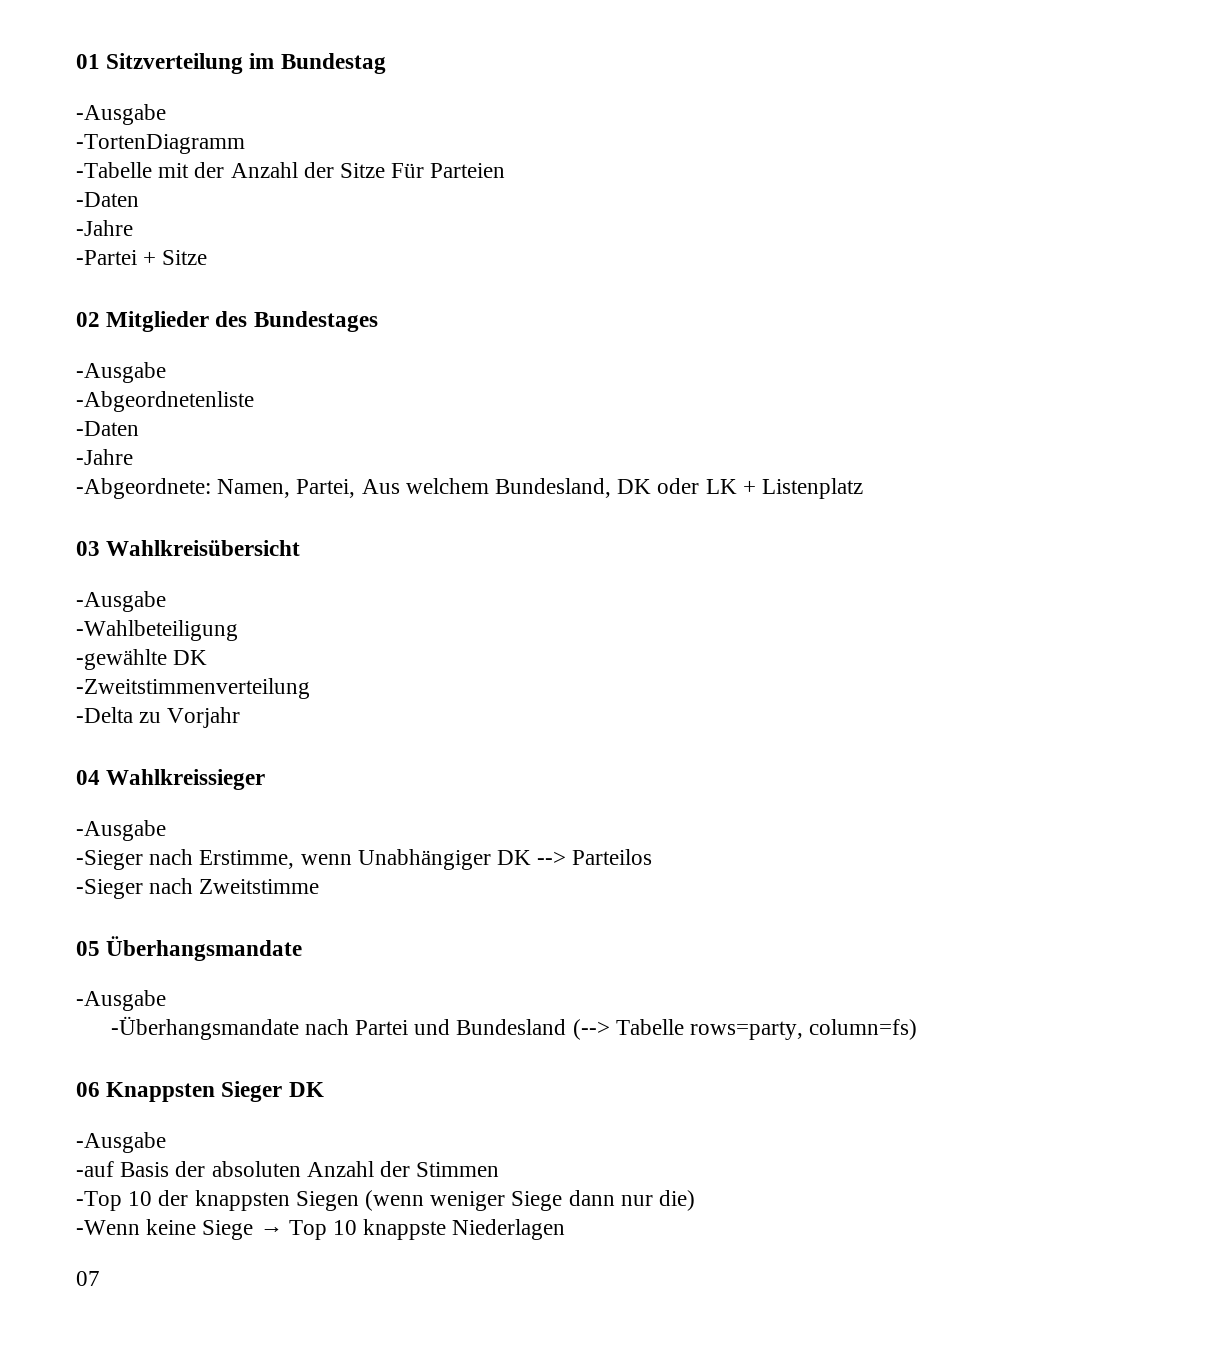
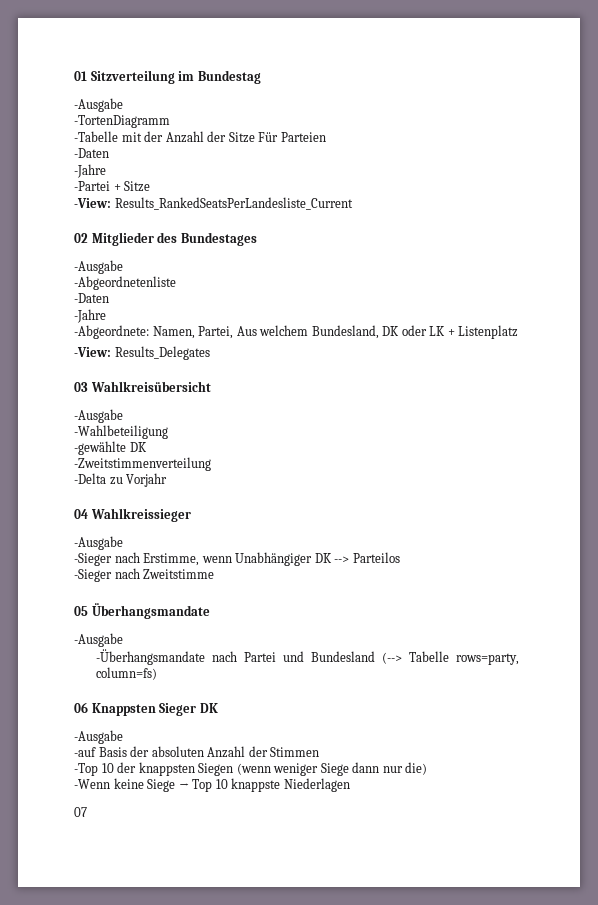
(208, 257) none -> [74,197,353,210] // -View: Results_RankedSeatsPerLandesliste_Current
(864, 488) none -> [74,346,210,360] // -View: Results_Delegates

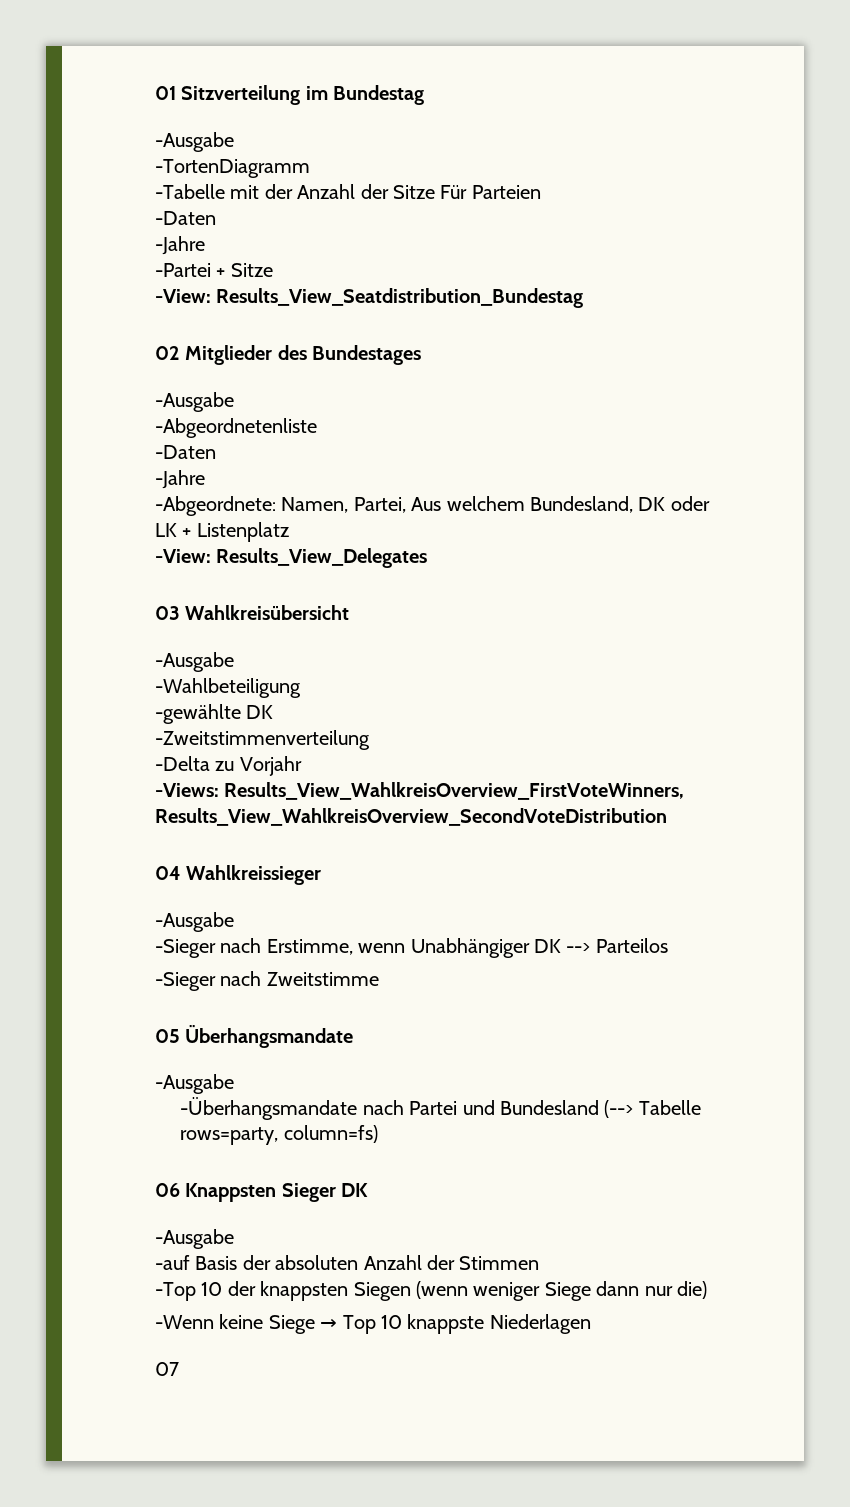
[114,197,353,210] Results_RankedSeatsPerLandesliste_Current -> [216,288,584,308] Results_View_Seatdistribution_Bundestag
[114,346,210,360] Results_Delegates -> [216,548,428,568] Results_View_Delegates
(168, 480) none -> [155,782,685,800] [155,808,667,826] // -Views: Results_View_WahlkreisOverview_FirstVoteWinners, Results_View_WahlkreisOverview_SecondVoteDistribution

